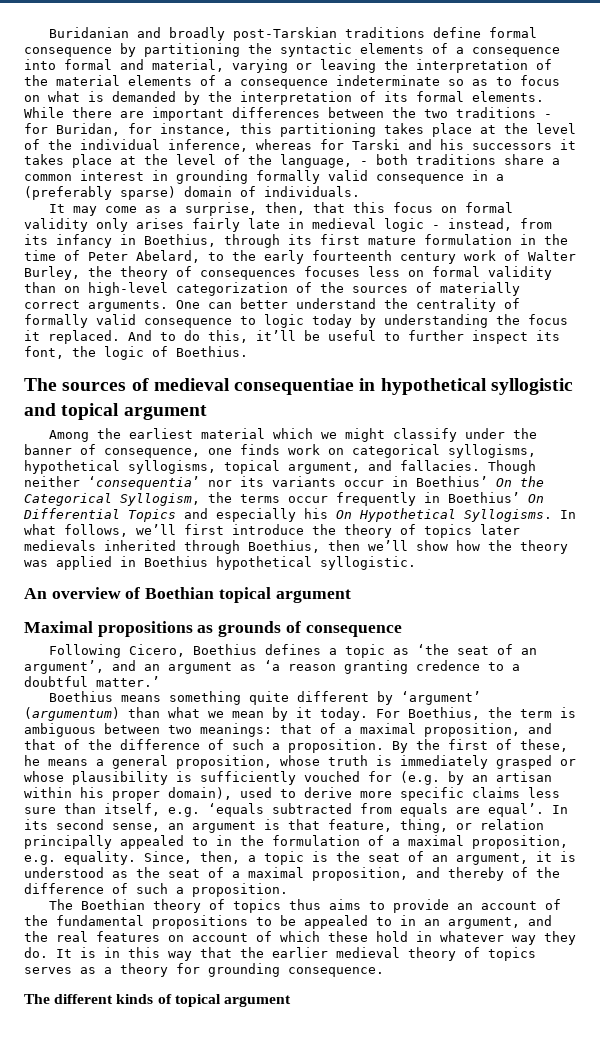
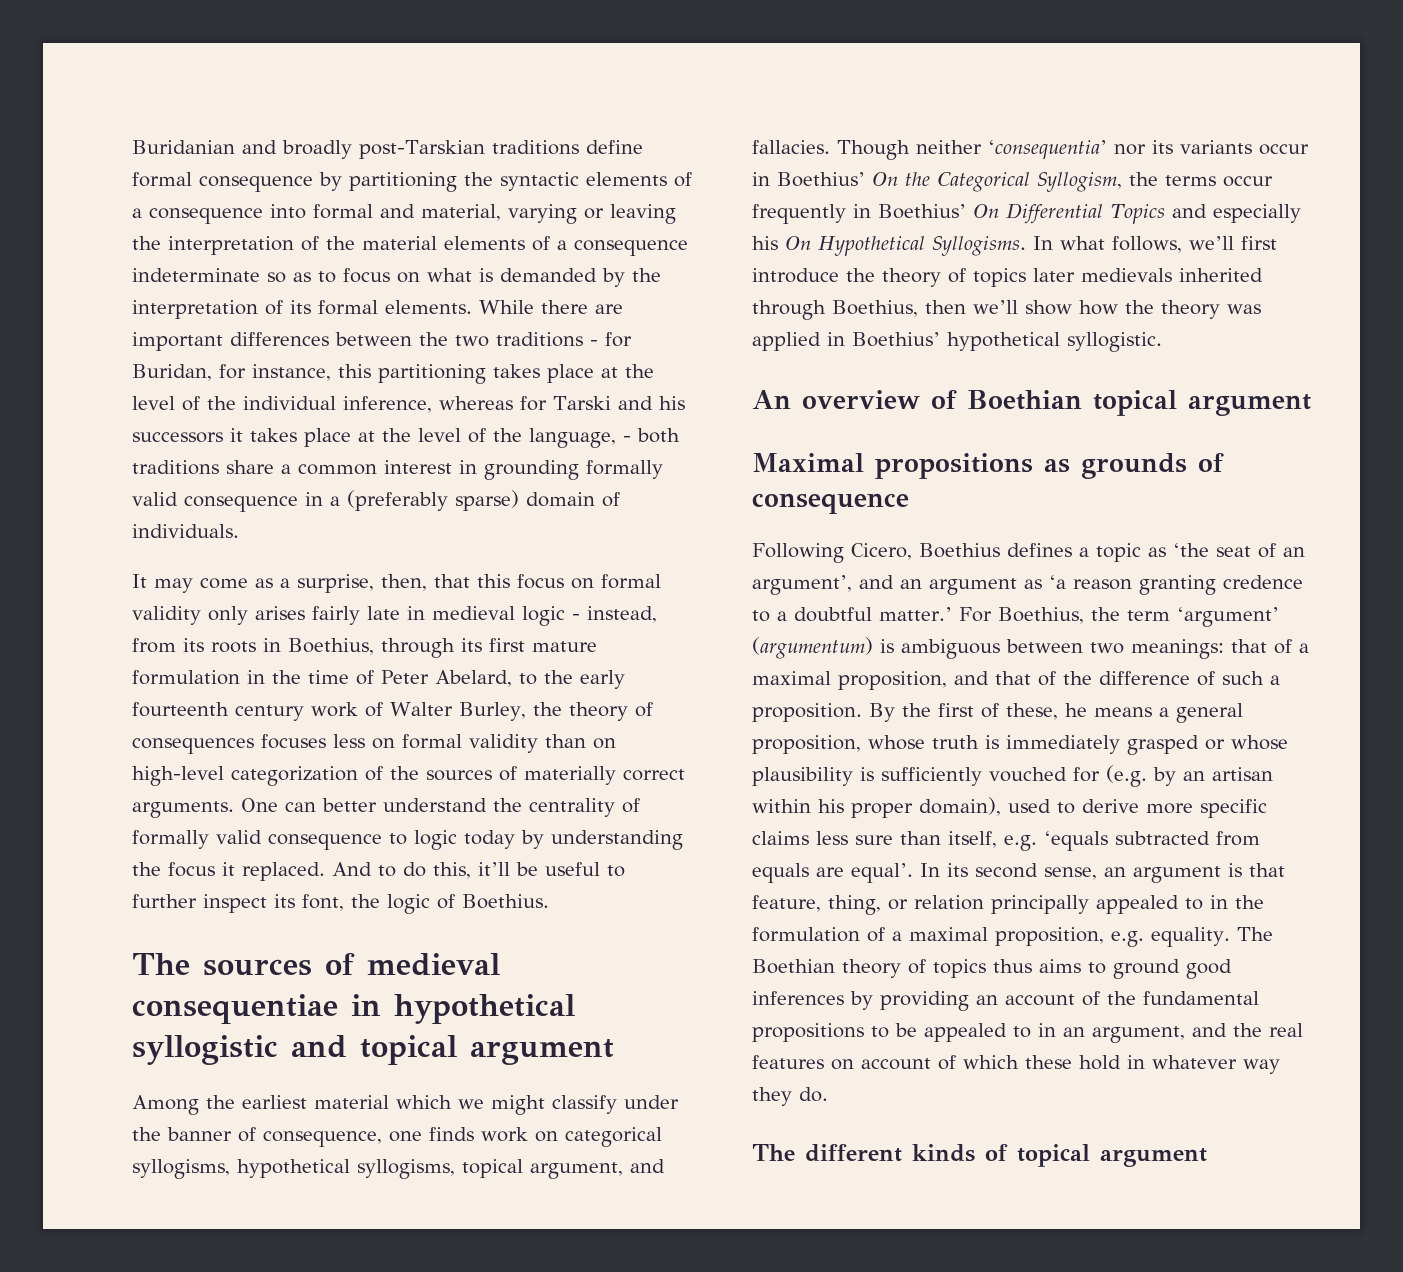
[56,234,112,248] infancy -> [211,641,256,653] roots
[144,556,208,567] Boethius -> [852,332,940,347] Boethius’
[49,691,482,705] [24,707,368,721] // Boethius means something quite different by ‘argument’ (argumentum) than what we mean by it today. -> (952, 614) none
(552, 713) none -> [1176,607,1279,627] [752,637,873,659] ‘argument’ (argumentum)
[144,851,576,865] [24,867,560,881] [24,883,288,897] Since, then, a topic is the seat of an argument, it is understood as the seat of a maximal proposition, and thereby of the difference of such a proposition. // -> (1230, 937) none
[393,899,450,913] provide -> [1113,959,1232,979] [752,991,969,1011] ground good inferences by providing
[56,947,536,961] [24,963,384,977] It is in this way that the earlier medieval theory of topics serves as a theory for grounding consequence. -> (828, 1094) none

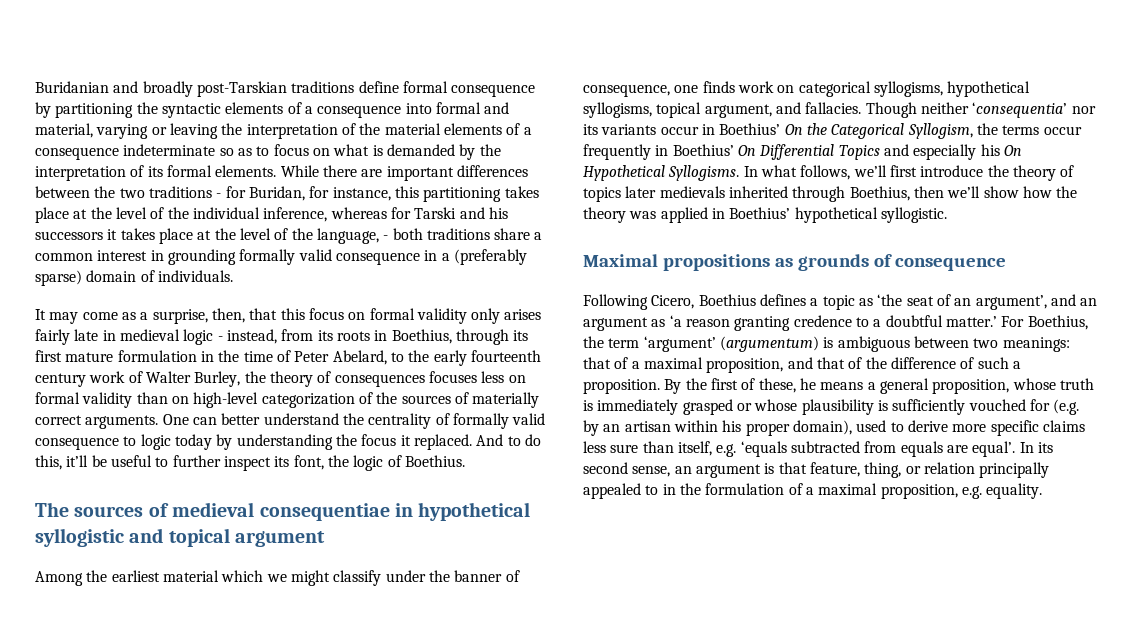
[752,390,1311,416] // An overview of Boethian topical argument -> (947, 215) none
[1236,927,1273,941] [752,959,1232,979] [752,991,1259,1011] [752,1023,1303,1043] [752,1055,1280,1074] [752,1087,828,1106] [752,1144,1207,1167] The Boethian theory of topics thus aims to ground good inferences by providing an account of the fundamental propositions to be appealed to in an argument, and the real features on account of which these hold in whatever way they do. // The different kinds of topical argument -> (1043, 491) none

